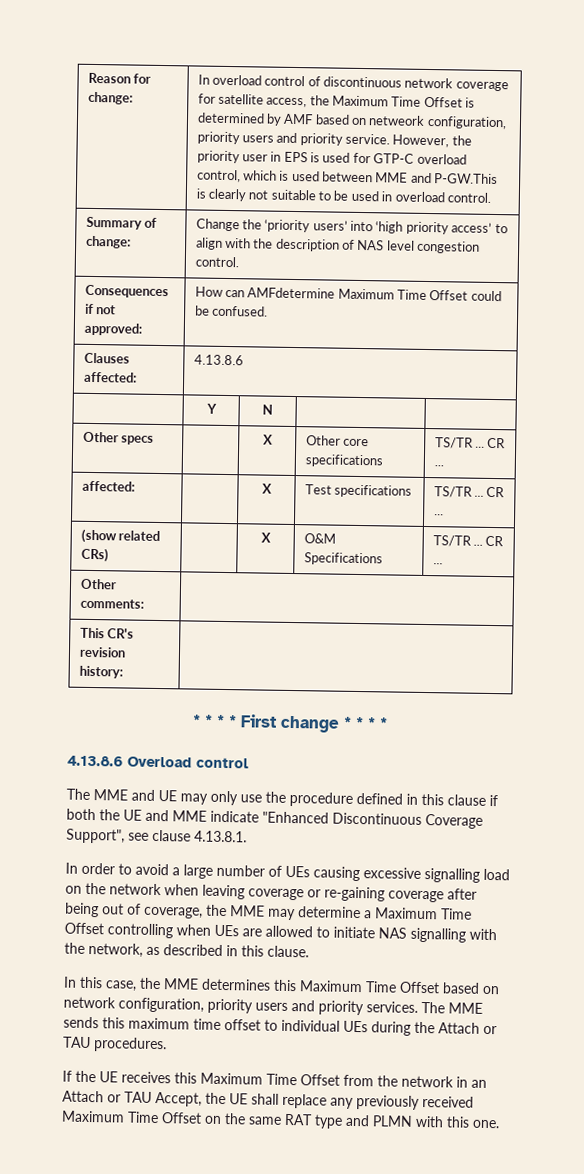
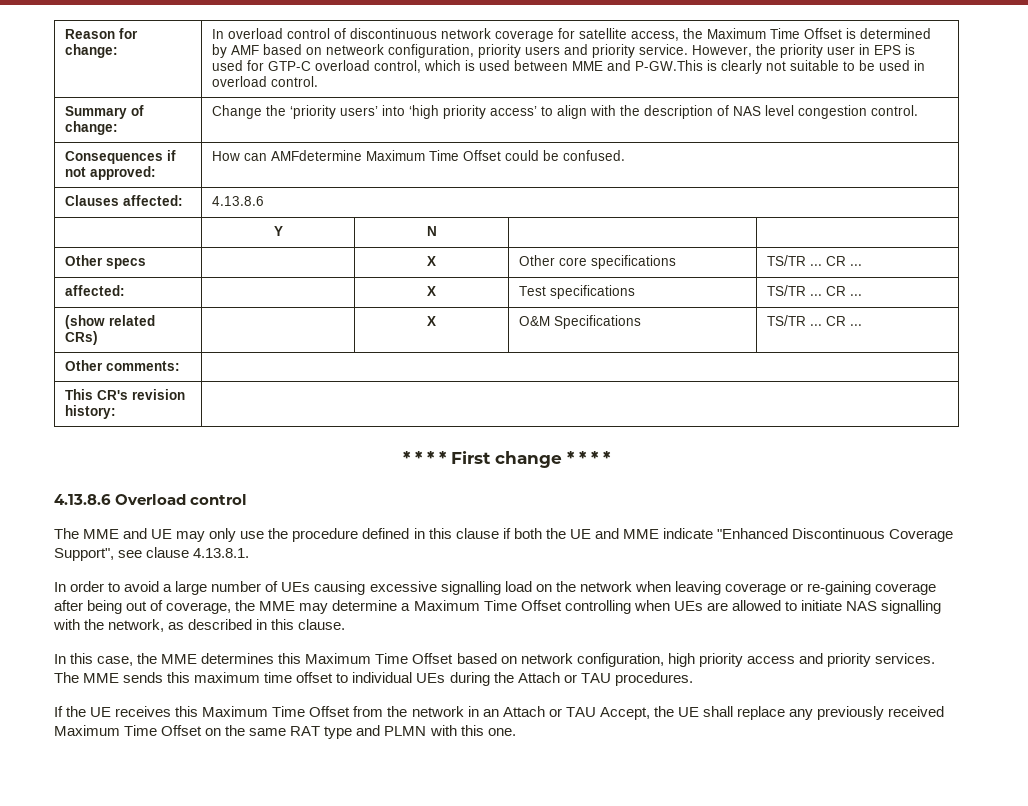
[207,998,288,1014] priority users -> [667,653,795,667] high priority access

